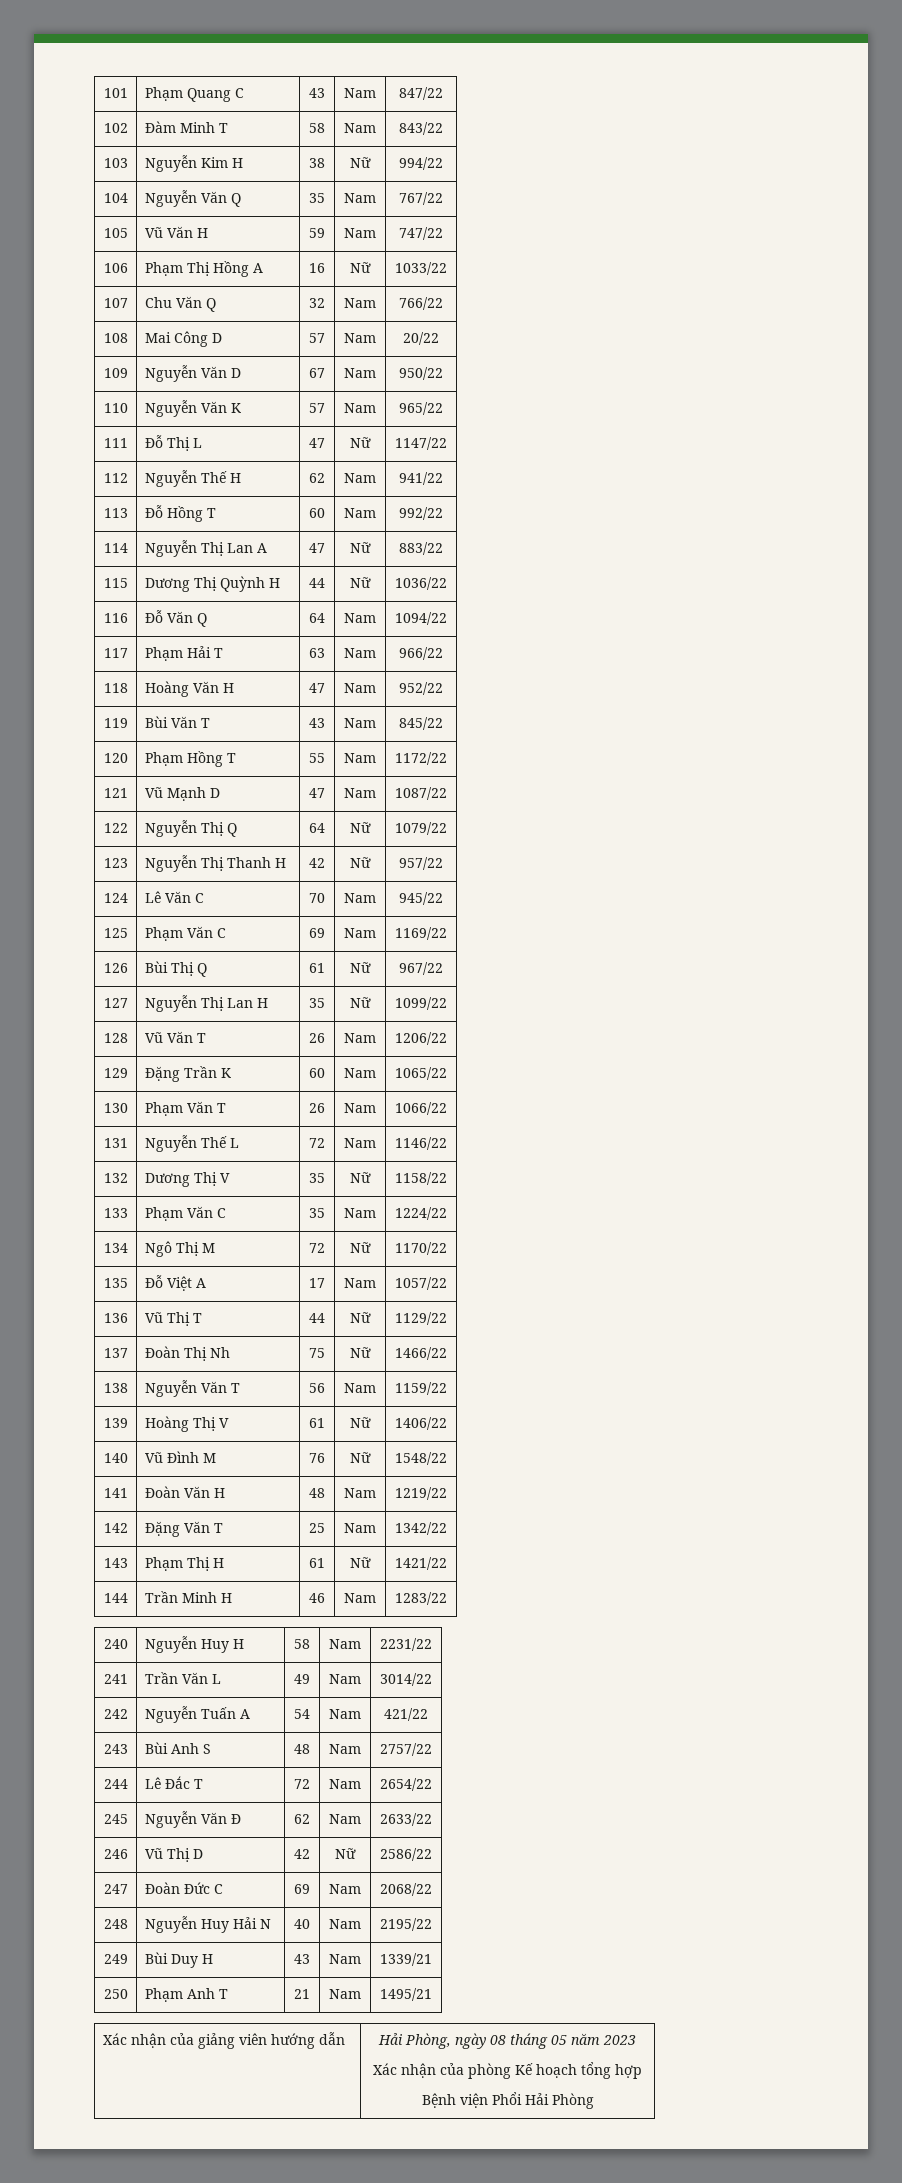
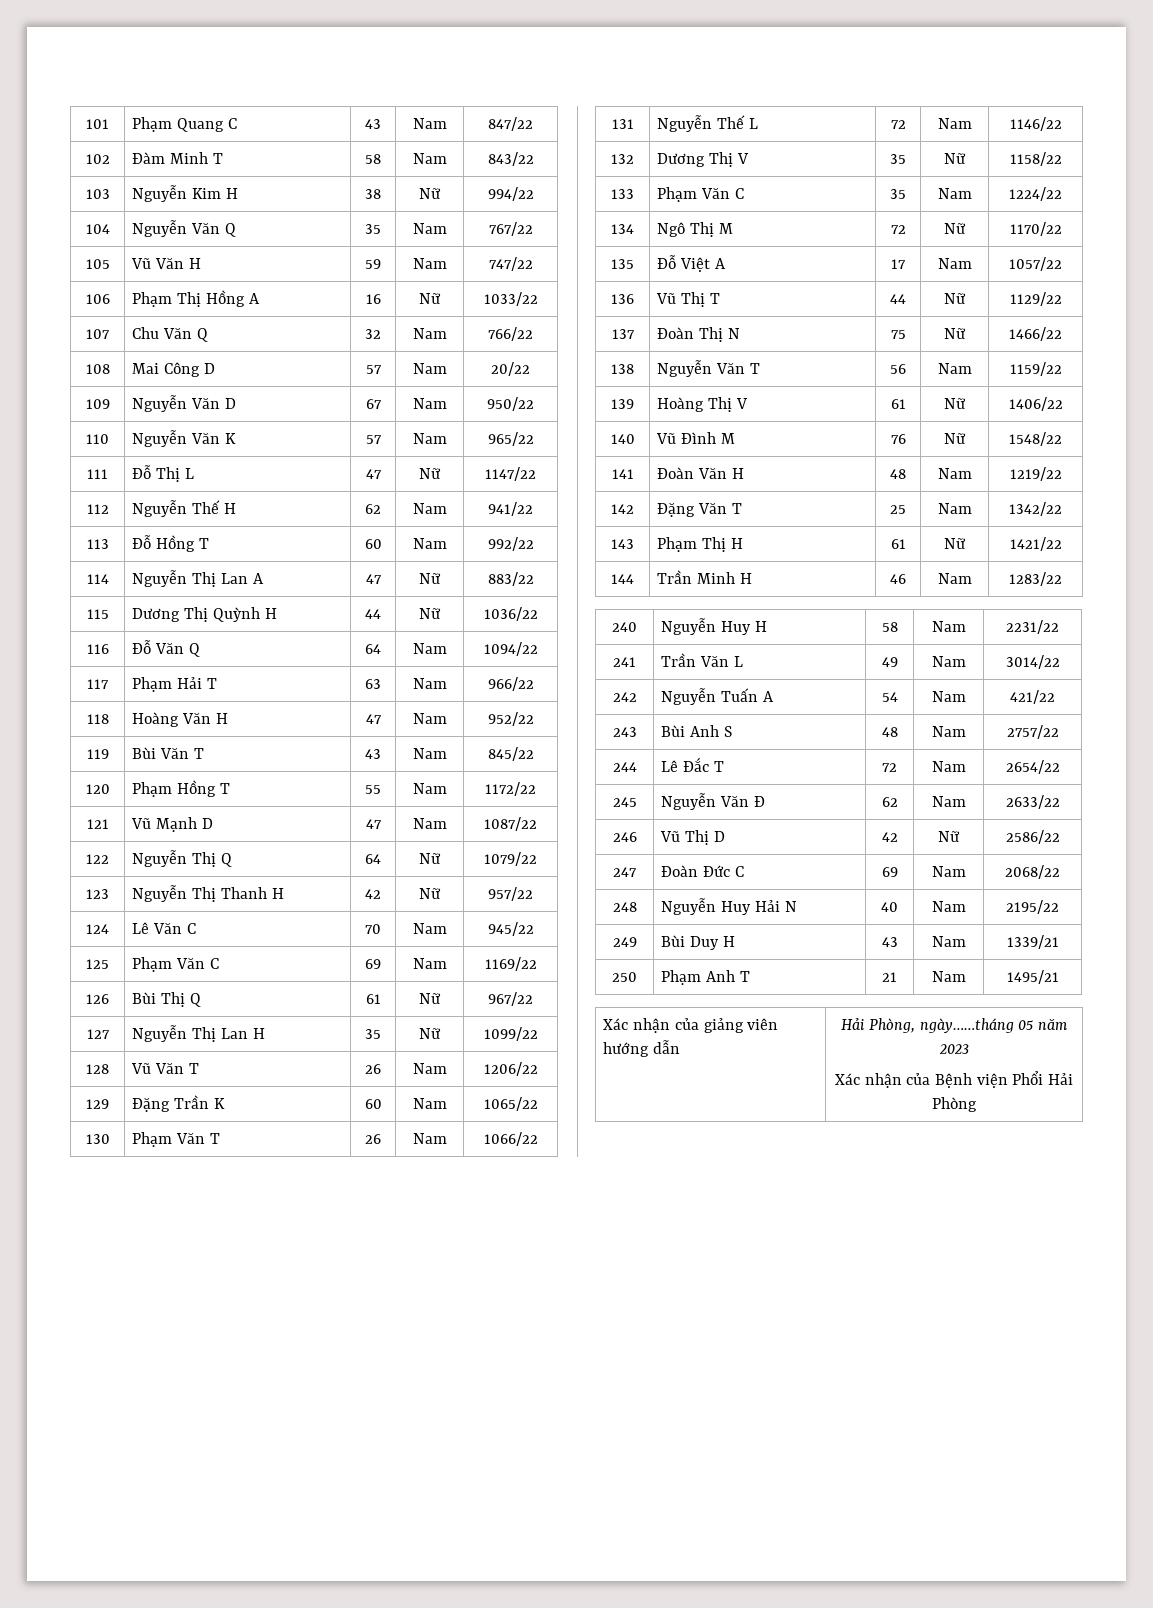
[209,1347,230,1358] Nh -> [727,328,740,339] N
[454,2033,548,2049] ngày 08 tháng -> [919,1018,1014,1033] ngày……tháng
[467,2062,642,2079] phòng Kế hoạch tổng hợp // -> (931, 1079) none

